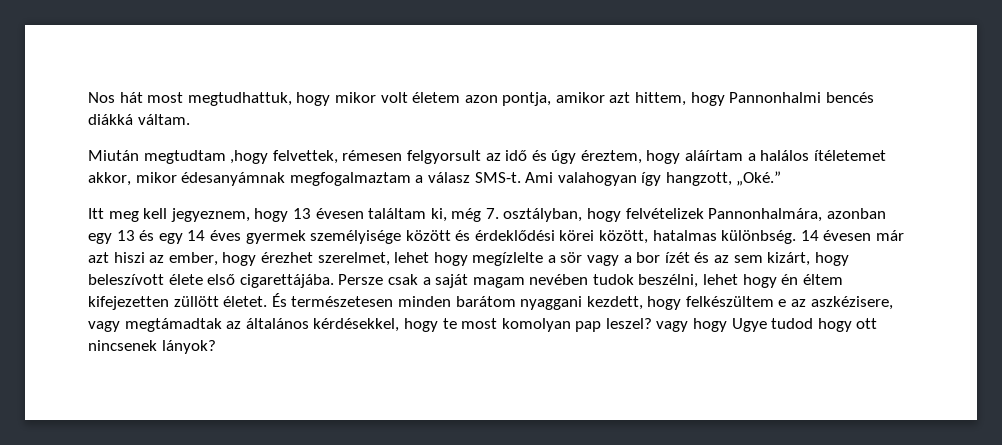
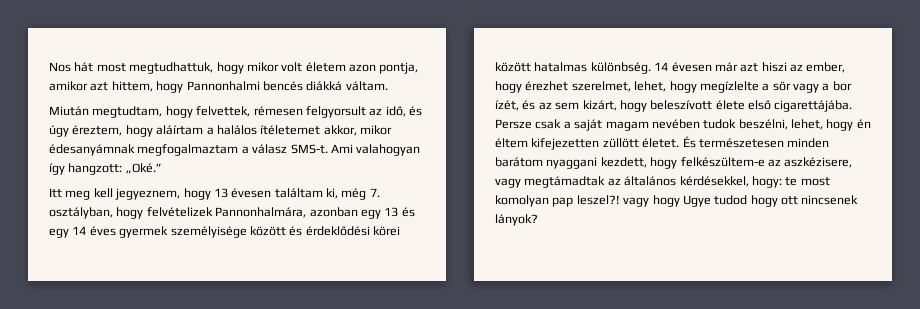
[143,150,269,164] megtudtam ,hogy -> [92,106,193,118] megtudtam, hogy
[505,150,528,161] idő -> [385,106,406,117] idő,
[665,172,732,186] hangzott, -> [68,163,123,175] hangzott:
[599,230,649,244] között, -> [495,62,531,72] között
[394,252,430,263] lehet -> [634,81,667,92] lehet,
[664,252,690,263] ízét -> [495,100,519,111] ízét,
[703,274,739,285] lehet -> [791,119,823,130] lehet,
[685,296,787,307] felkészültem e -> [680,157,765,167] felkészültem-e
[403,318,438,332] hogy -> [751,176,782,188] hogy:
[605,318,652,329] leszel? -> [576,195,620,205] leszel?!

